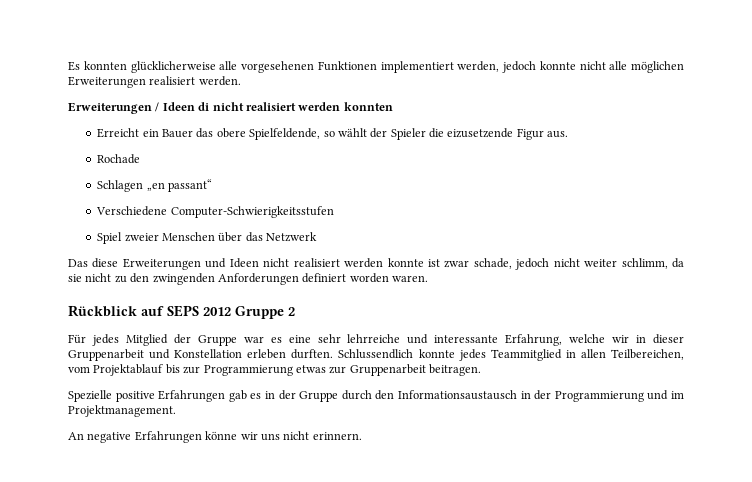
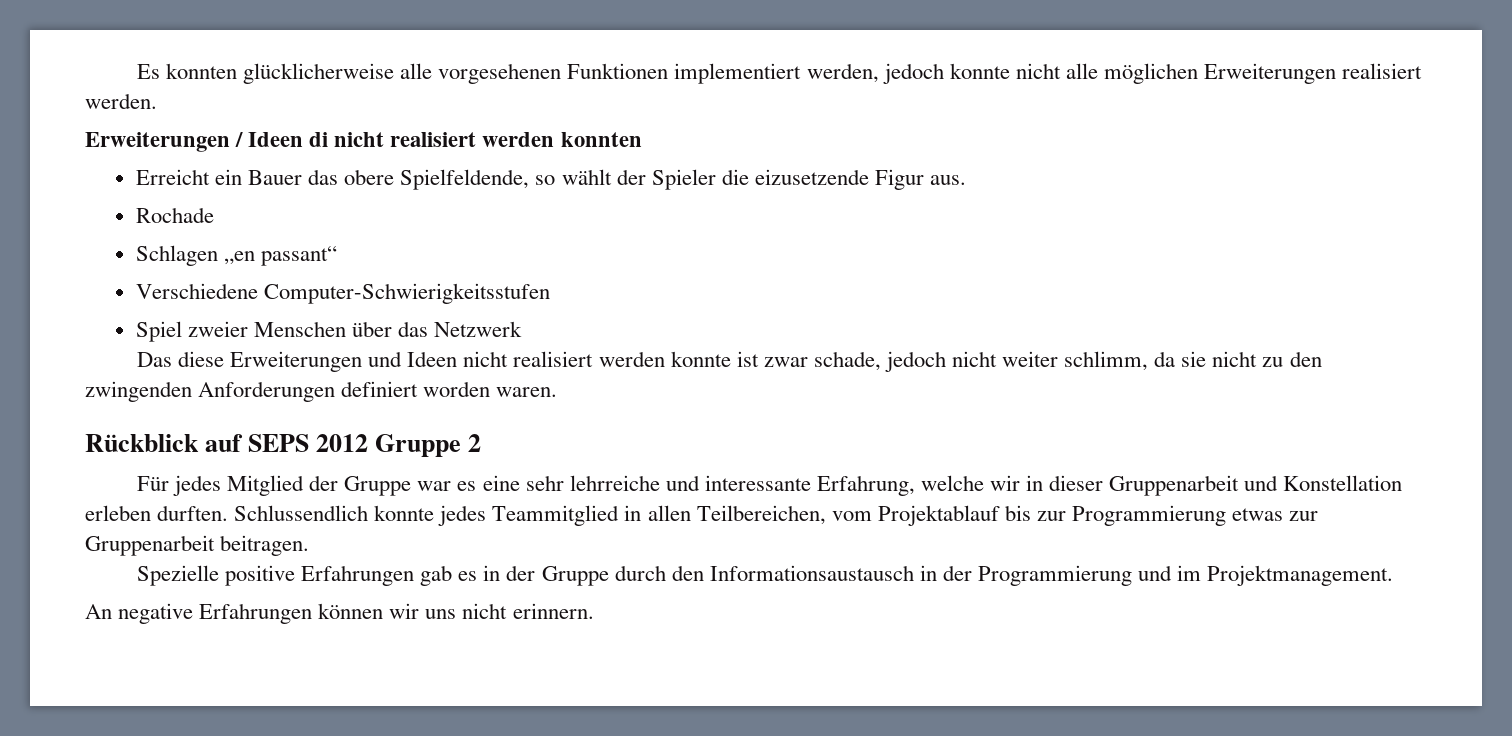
[205,431,238,440] könne -> [318,603,384,619] können

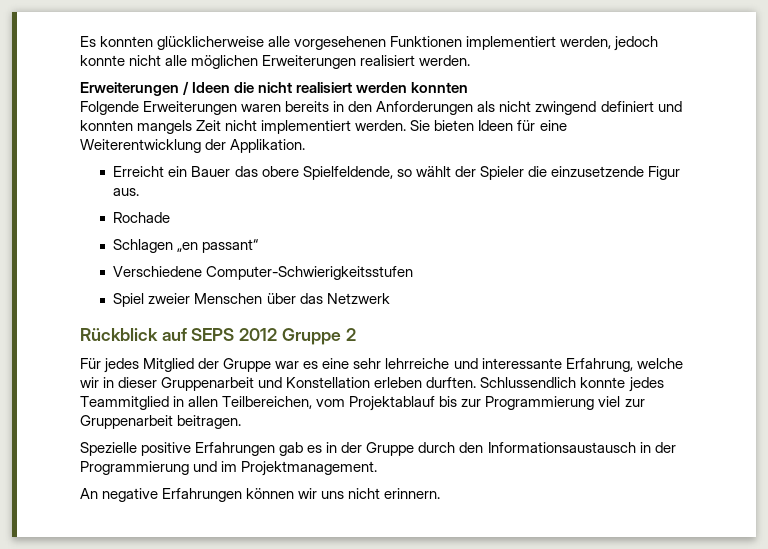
[309,132,329,147] di -> [234,82,255,93] die
(642, 139) none -> [80,101,682,115] [80,120,567,134] [80,139,306,153] // Folgende Erweiterungen waren bereits in den Anforderungen als nicht zwingend definiert und konnten mangels Zeit nicht implementiert werden. Sie bieten Ideen für eine Weiterentwicklung der Applikation.
[754,169,869,185] eizusetzende -> [550,166,644,177] einzusetzende
[137,351,1322,372] [85,381,558,402] // Das diese Erweiterungen und Ideen nicht realisiert werden konnte ist zwar schade, jedoch nicht weiter schlimm, da sie nicht zu den zwingenden Anforderungen definiert worden waren. -> (390, 298) none
[1232,508,1284,521] etwas -> [598,396,621,407] viel

